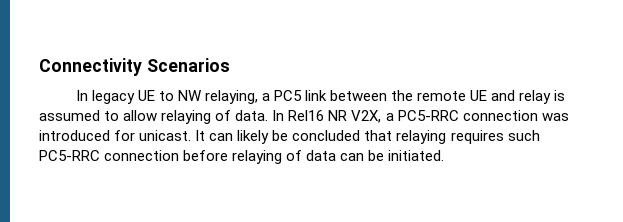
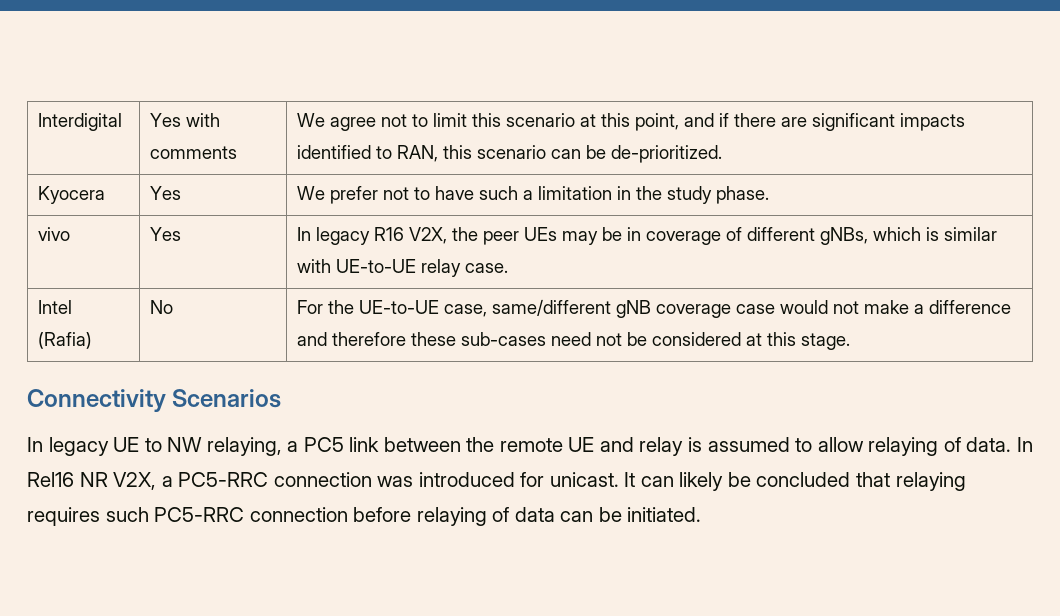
(39, 67) none -> [38,113,123,131] [150,113,221,127] [150,146,238,159] [297,113,966,131] [297,145,723,163] [38,186,106,204] [150,186,182,200] [297,186,770,204] [38,227,71,241] [150,227,182,241] [297,227,998,245] [297,259,509,277] [38,300,73,314] [38,332,93,349] [150,300,174,314] [297,299,1012,318] [297,332,851,350] Interdigital | Yes with comments | We agree not to limit this scenario at this point, and if there are significant impacts identified to RAN, this scenario can be de-prioritized. // Kyocera | Yes | We prefer not to have such a limitation in the study phase. // vivo | Yes | In legacy R16 V2X, the peer UEs may be in coverage of different gNBs, which is similar with UE-to-UE relay case. // Intel (Rafia) | No | For the UE-to-UE case, same/different gNB coverage case would not make a difference and therefore these sub-cases need not be considered at this stage. //

